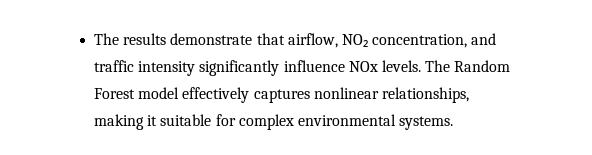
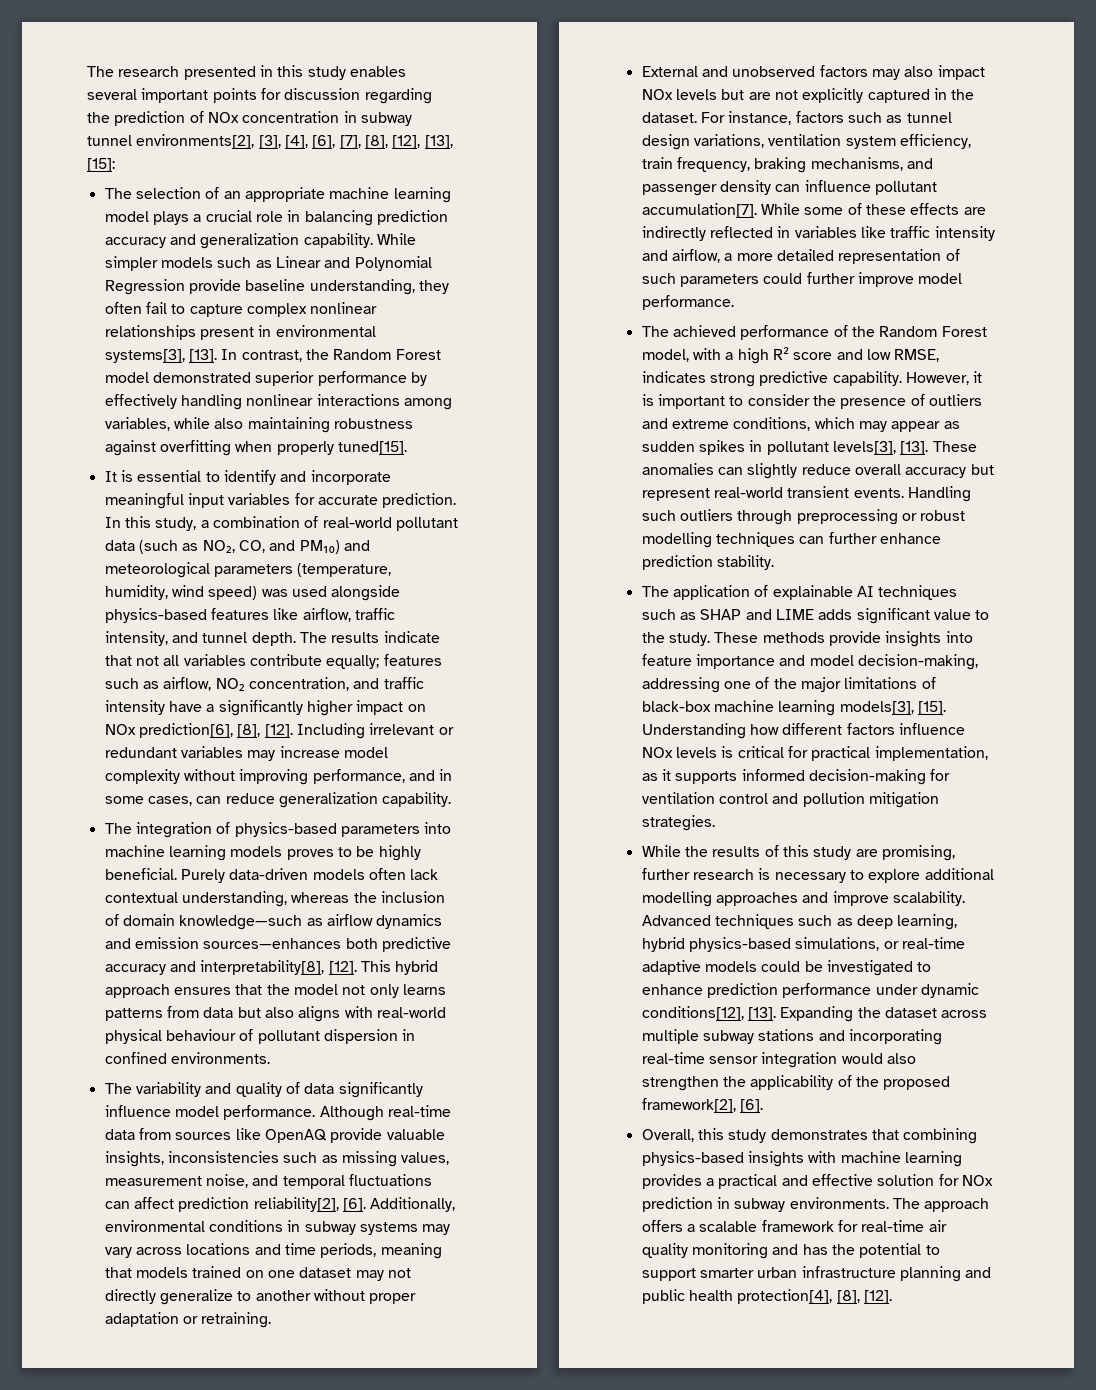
[94,33,285,45] The results demonstrate that -> [87,65,406,80] [87,88,432,104] [87,111,412,126] [87,134,453,149] [87,158,115,172] [104,187,451,203] [104,210,448,226] [104,233,416,249] [104,256,432,271] [104,279,449,295] [104,302,378,317] [104,325,376,340] [104,349,441,363] [104,371,427,386] [104,394,452,410] [104,417,413,433] [104,440,407,456] [104,470,391,485] [104,493,457,509] [104,516,458,531] [104,540,370,554] [104,562,392,578] [104,585,401,601] [104,608,395,623] [104,631,440,646] [104,654,442,669] [104,678,159,689] The research presented in this study enables several important points for discussion regarding the prediction of NOx concentration in subway tunnel environments[2], [3], [4], [6], [7], [8], [12], [13], [15]: // The selection of an appropriate machine learning model plays a crucial role in balancing prediction accuracy and generalization capability. While simpler models such as Linear and Polynomial Regression provide baseline understanding, they often fail to capture complex nonlinear relationships present in environmental systems[3], [13]. In contrast, the Random Forest model demonstrated superior performance by effectively handling nonlinear interactions among variables, while also maintaining robustness against overfitting when properly tuned[15]. // It is essential to identify and incorporate meaningful input variables for accurate prediction. In this study, a combination of real-world pollutant data (such as NO₂, CO, and PM₁₀) and meteorological parameters (temperature, humidity, wind speed) was used alongside physics-based features like airflow, traffic intensity, and tunnel depth. The results indicate that not all variables contribute equally; features such as
[199,60,511,76] [94,87,469,103] [94,114,454,130] significantly influence NOx levels. The Random Forest model effectively captures nonlinear relationships, making it suitable for complex environmental systems. -> [168,700,426,716] [104,723,454,739] [104,746,388,761] [104,769,453,785] [104,792,452,808] [104,822,452,838] [104,845,421,861] [104,868,439,883] [104,891,445,907] [104,914,443,930] [104,937,451,952] [104,960,439,975] [104,984,446,998] [104,1006,446,1022] [104,1029,416,1044] [104,1052,270,1064] [104,1082,423,1098] [104,1105,451,1121] [104,1128,445,1143] [104,1151,450,1167] [104,1174,432,1189] [104,1197,456,1212] [104,1220,451,1235] [104,1243,442,1259] [104,1266,411,1281] [104,1289,417,1305] [104,1312,272,1328] [641,65,985,80] [641,88,975,103] [641,111,952,125] [641,134,971,150] [641,157,933,173] [641,180,937,196] [641,203,986,218] [641,226,995,241] [641,249,960,264] [641,272,963,287] [641,295,734,310] [641,325,987,340] [641,347,940,364] [641,371,983,387] [641,394,982,409] [641,417,960,432] [641,440,977,455] [641,463,994,479] [641,486,971,502] [641,509,966,525] [641,532,941,548] [641,555,774,570] [641,585,958,600] [641,608,990,624] [641,631,973,647] [641,654,978,670] [641,677,936,693] [641,700,946,716] [641,723,965,739] [641,746,988,761] [641,769,951,785] [641,792,939,808] [641,815,715,831] [641,845,955,861] [641,868,994,883] [641,891,965,907] [641,914,958,930] [641,937,965,952] [641,960,932,976] [641,983,979,998] [641,1006,988,1022] [641,1029,942,1045] [641,1052,916,1068] [641,1075,951,1091] [641,1098,763,1113] [641,1128,978,1144] [641,1151,962,1167] [641,1174,993,1189] [641,1197,990,1212] [641,1220,947,1232] [641,1243,940,1259] [641,1266,992,1282] [641,1289,892,1304] have a significantly higher impact on NOx prediction[6], [8], [12]. Including irrelevant or redundant variables may increase model complexity without improving performance, and in some cases, can reduce generalization capability. // The integration of physics-based parameters into machine learning models proves to be highly beneficial. Purely data-driven models often lack contextual understanding, whereas the inclusion of domain knowledge—such as airflow dynamics and emission sources—enhances both predictive accuracy and interpretability[8], [12]. This hybrid approach ensures that the model not only learns patterns from data but also aligns with real-world physical behaviour of pollutant dispersion in confined environments. // The variability and quality of data significantly influence model performance. Although real-time data from sources like OpenAQ provide valuable insights, inconsistencies such as missing values, measurement noise, and temporal fluctuations can affect prediction reliability[2], [6]. Additionally, environmental conditions in subway systems may vary across locations and time periods, meaning that models trained on one dataset may not directly generalize to another without proper adaptation or retraining. // External and unobserved factors may also impact NOx levels but are not explicitly captured in the dataset. For instance, factors such as tunnel design variations, ventilation system efficiency, train frequency, braking mechanisms, and passenger density can influence pollutant accumulation[7]. While some of these effects are indirectly reflected in variables like traffic intensity and airflow, a more detailed representation of such parameters could further improve model performance. // The achieved performance of the Random Forest model, with a high R² score and low RMSE, indicates strong predictive capability. However, it is important to consider the presence of outliers and extreme conditions, which may appear as sudden spikes in pollutant levels[3], [13]. These anomalies can slightly reduce overall accuracy but represent real-world transient events. Handling such outliers through preprocessing or robust modelling techniques can further enhance prediction stability. // The application of explainable AI techniques such as SHAP and LIME adds significant value to the study. These methods provide insights into feature importance and model decision-making, addressing one of the major limitations of black-box machine learning models[3], [15]. Understanding how different factors influence NOx levels is critical for practical implementation, as it supports informed decision-making for ventilation control and pollution mitigation strategies. // While the results of this study are promising, further research is necessary to explore additional modelling approaches and improve scalability. Advanced techniques such as deep learning, hybrid physics-based simulations, or real-time adaptive models could be investigated to enhance prediction performance under dynamic conditions[12], [13]. Expanding the dataset across multiple subway stations and incorporating real-time sensor integration would also strengthen the applicability of the proposed framework[2], [6]. // Overall, this study demonstrates that combining physics-based insights with machine learning provides a practical and effective solution for NOx prediction in subway environments. The approach offers a scalable framework for real-time air quality monitoring and has the potential to support smarter urban infrastructure planning and public health protection[4], [8], [12].

